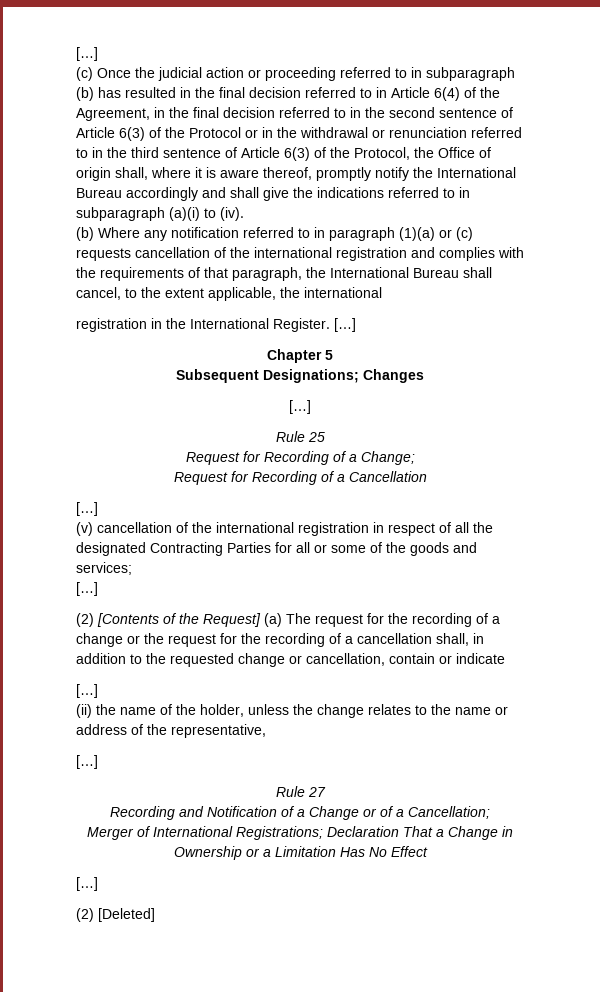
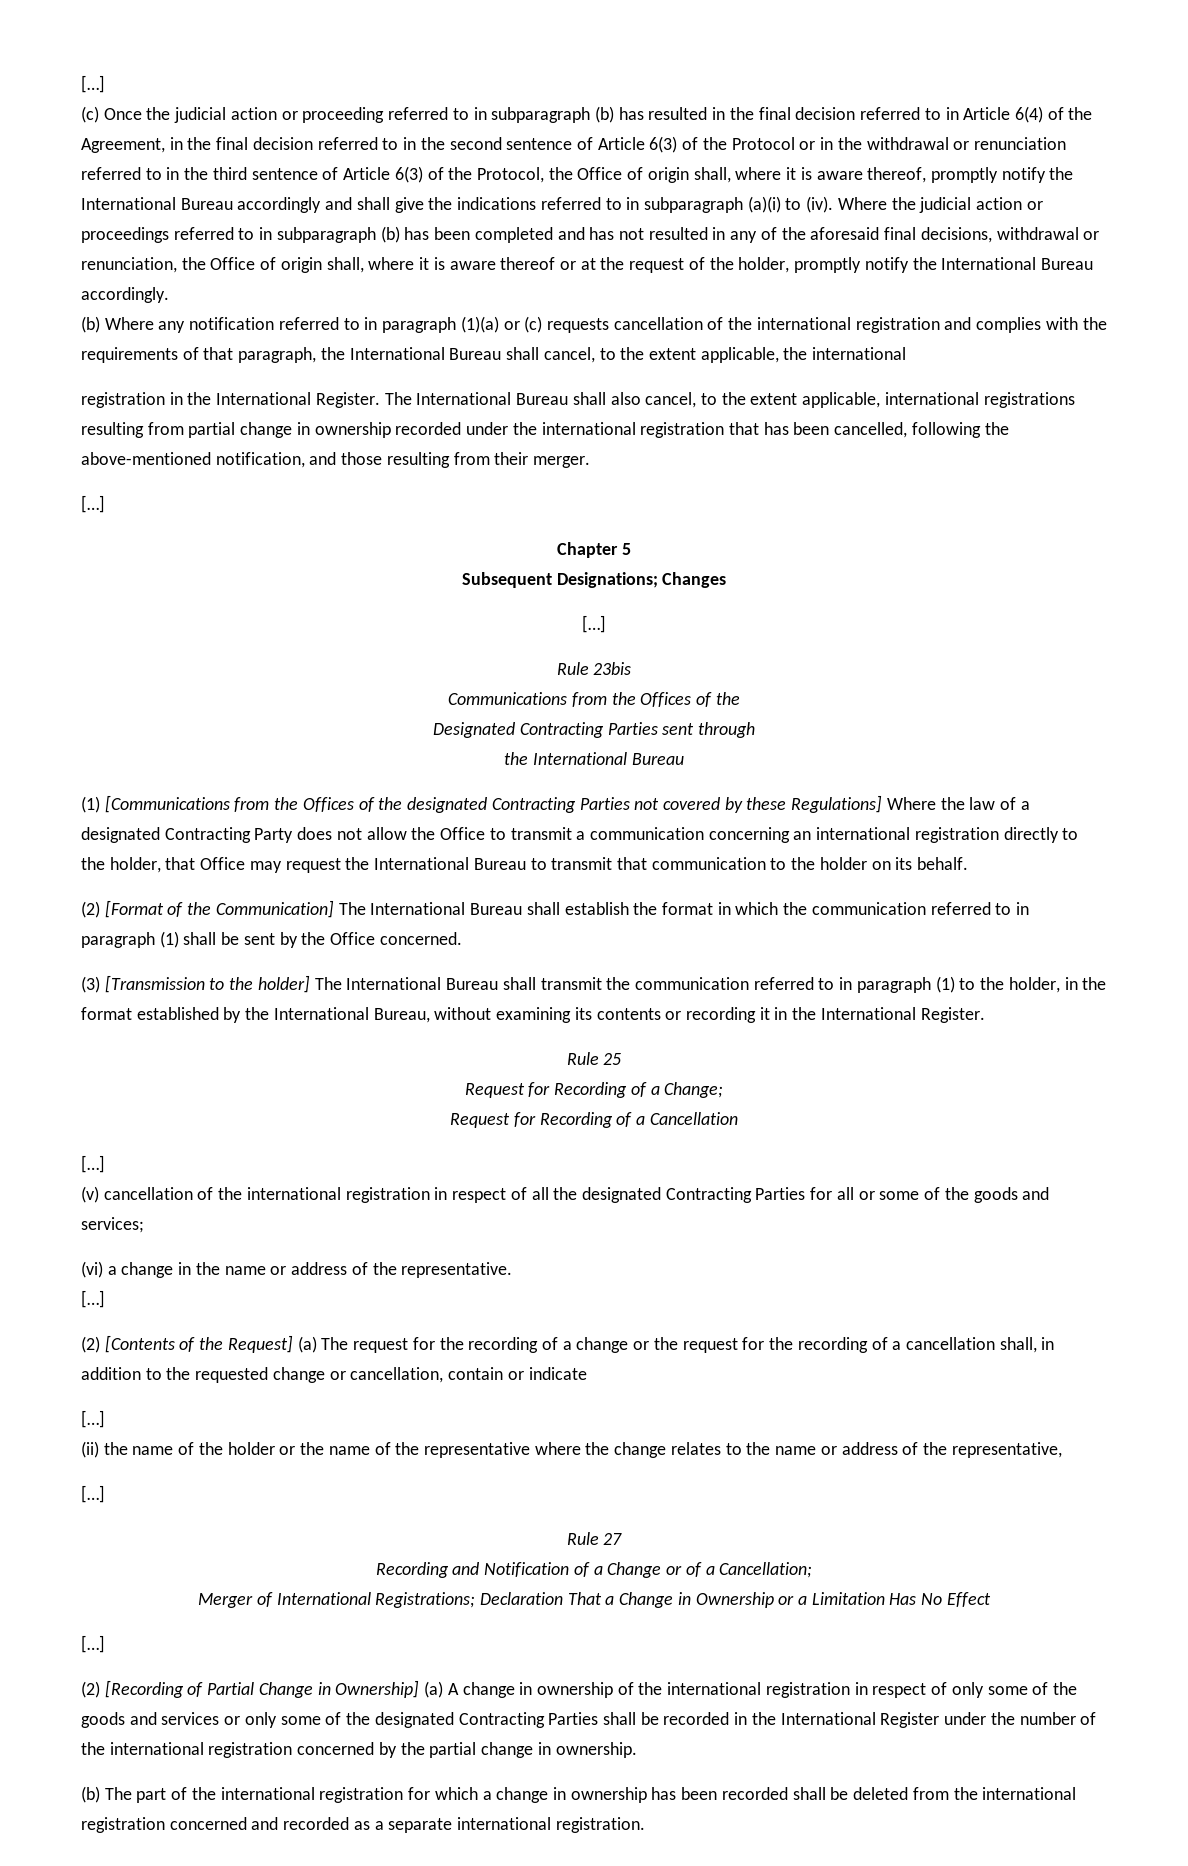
(244, 214) none -> [837,197,1043,213] [81,226,1100,243] [81,257,1093,273] [81,287,169,303] Where the judicial action or proceedings referred to in subparagraph (b) has been completed and has not resulted in any of the aforesaid final decisions, withdrawal or renunciation, the Office of origin shall, where it is aware thereof or at the request of the holder, promptly notify the International Bureau accordingly.
(330, 325) none -> [384,392,1075,408] [81,422,1009,438] [81,452,591,468] The International Bureau shall also cancel, to the extent applicable, international registrations resulting from partial change in ownership recorded under the international registration that has been cancelled, following the above-mentioned notification, and those resulting from their merger. //
(311, 407) none -> [556,662,632,675] [448,692,740,707] [433,722,755,738] [504,752,684,765] [81,795,1030,813] [81,827,1079,843] [81,857,969,873] [81,900,1030,918] [81,931,462,948] [81,975,1107,993] [81,1007,985,1023] // Rule 23bis // Communications from the Offices of the // Designated Contracting Parties sent through // the International Bureau // (1) [Communications from the Offices of the designated Contracting Parties not covered by these Regulations] Where the law of a designated Contracting Party does not allow the Office to transmit a communication concerning an international registration directly to the holder, that Office may request the International Bureau to transmit that communication to the holder on its behalf. // (2) [Format of the Communication] The International Bureau shall establish the format in which the communication referred to in paragraph (1) shall be sent by the Office concerned. // (3) [Transmission to the holder] The International Bureau shall transmit the communication referred to in paragraph (1) to the holder, in the format established by the International Bureau, without examining its contents or recording it in the International Register.
(132, 568) none -> [81,1261,513,1278] // (vi) a change in the name or address of the representative.
[200,704,289,717] holder, unless -> [227,1442,581,1458] holder or the name of the representative where
[98,908,155,922] [Deleted] -> [104,1680,1077,1698] [81,1712,1097,1728] [81,1742,637,1758] [81,1786,1077,1803] [81,1817,645,1833] [Recording of Partial Change in Ownership] (a) A change in ownership of the international registration in respect of only some of the goods and services or only some of the designated Contracting Parties shall be recorded in the International Register under the number of the international registration concerned by the partial change in ownership. // (b) The part of the international registration for which a change in ownership has been recorded shall be deleted from the international registration concerned and recorded as a separate international registration.

